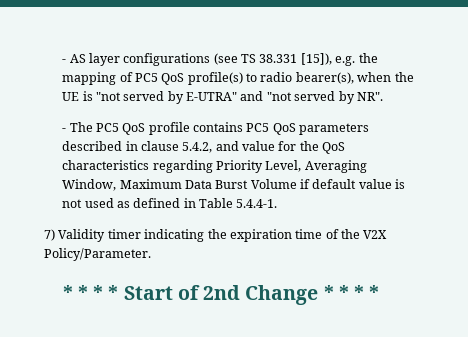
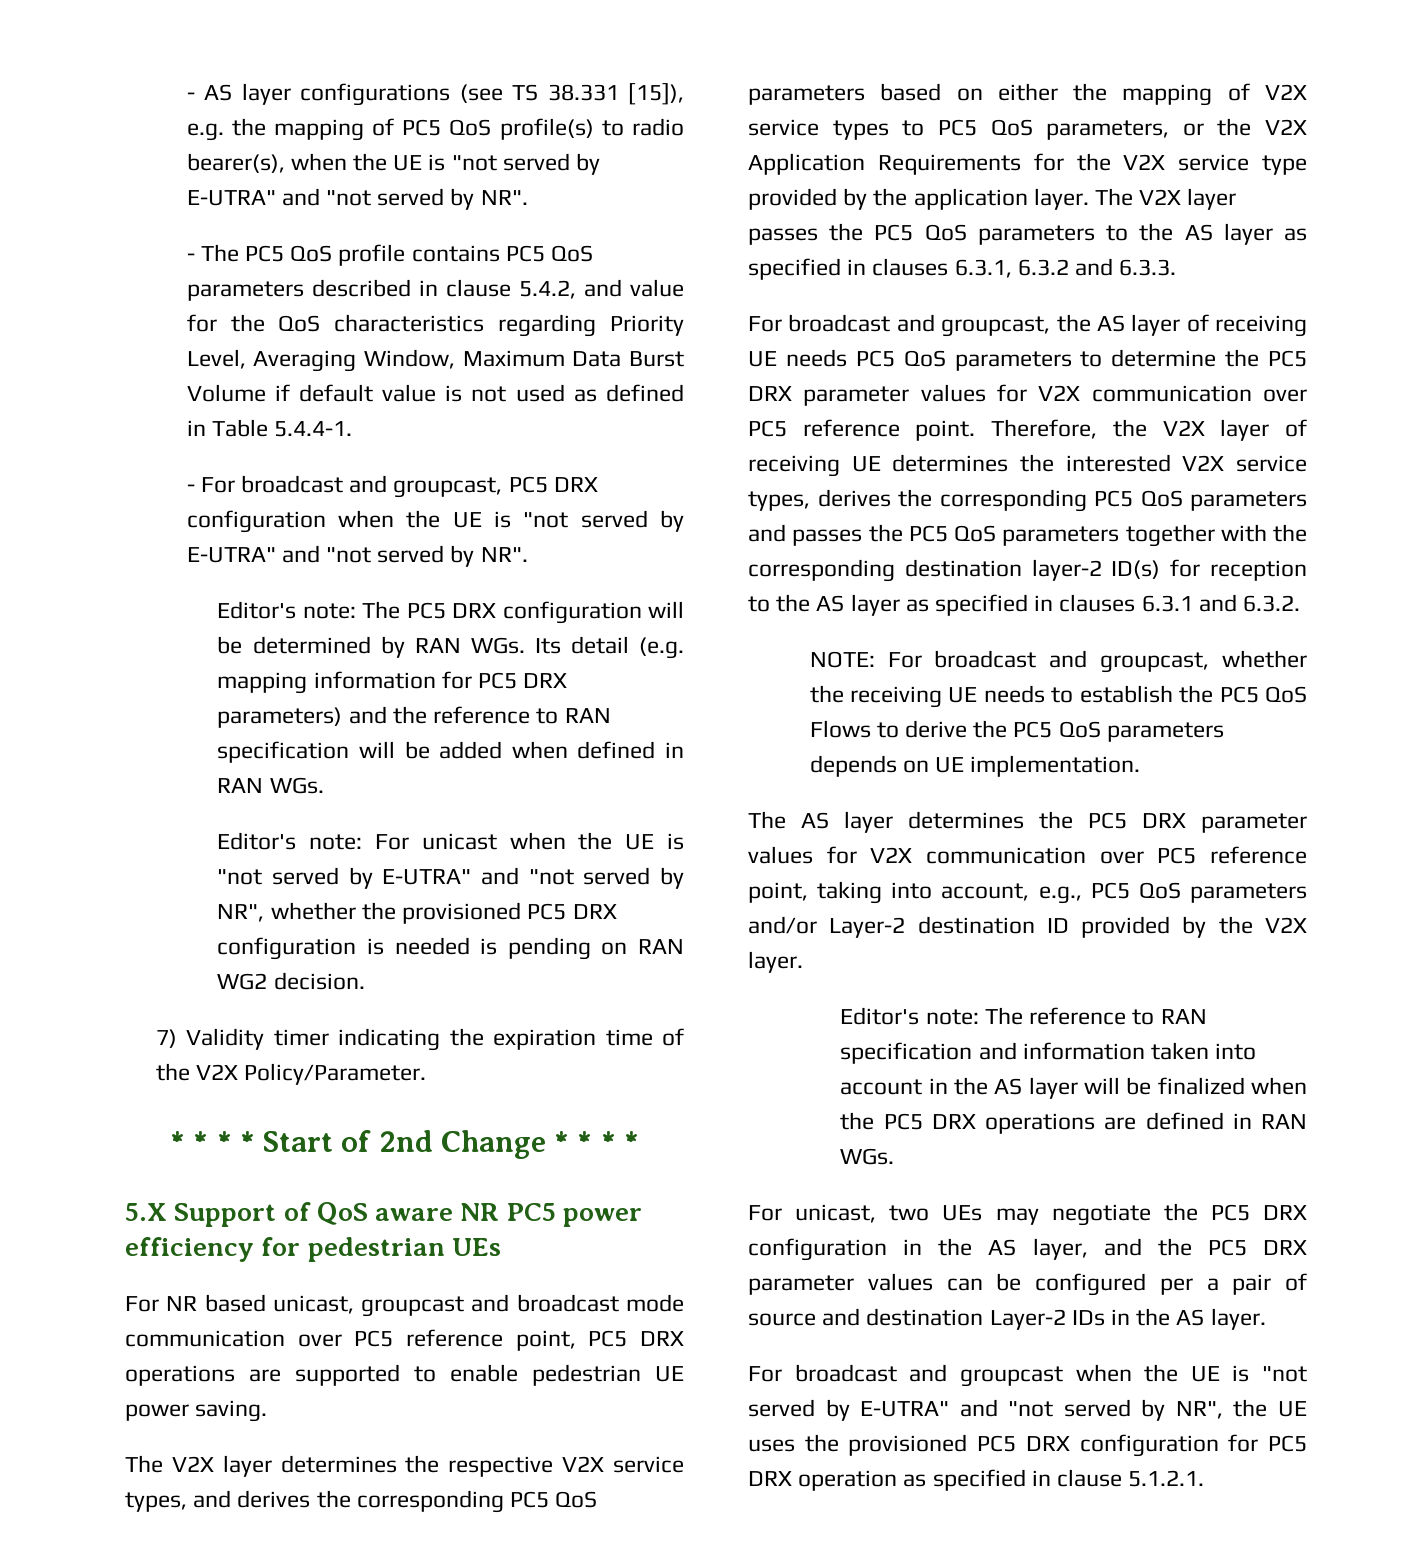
(278, 203) none -> [186,475,598,498] [186,510,685,533] [186,545,528,567] [217,601,684,624] [217,636,684,659] [217,671,568,694] [217,706,611,728] [217,741,684,763] [217,777,324,794] [217,832,685,850] [217,867,684,889] [217,902,617,924] [217,937,684,960] [217,972,365,990] // - For broadcast and groupcast, PC5 DRX configuration when the UE is "not served by E-UTRA" and "not served by NR". // Editor's note: The PC5 DRX configuration will be determined by RAN WGs. Its detail (e.g. mapping information for PC5 DRX parameters) and the reference to RAN specification will be added when defined in RAN WGs. // Editor's note: For unicast when the UE is "not served by E-UTRA" and "not served by NR", whether the provisioned PC5 DRX configuration is needed is pending on RAN WG2 decision.
(380, 292) none -> [125,1202,643,1227] [125,1237,501,1262] [125,1294,684,1317] [125,1329,684,1351] [125,1364,684,1386] [125,1400,268,1422] [125,1455,684,1477] [125,1490,598,1513] [748,83,1307,106] [748,118,1307,140] [748,153,1307,175] [748,188,1237,210] [748,223,1307,245] [748,258,1177,280] [748,314,1307,337] [748,349,1307,371] [748,384,1307,406] [748,419,1307,441] [748,454,1307,477] [748,489,1307,512] [748,524,1307,547] [748,559,1307,582] [748,594,1301,616] [809,650,1307,673] [809,685,1307,708] [809,720,1224,742] [809,755,1141,777] [748,811,1307,833] [748,846,1307,864] [748,881,1307,904] [748,916,1307,938] [748,951,803,973] [840,1007,1207,1025] [840,1042,1257,1064] [840,1077,1307,1099] [840,1112,1307,1134] [840,1148,895,1165] [748,1203,1307,1226] [748,1238,1307,1261] [748,1273,1307,1296] [748,1308,1266,1330] [748,1364,1307,1387] [748,1399,1307,1421] [748,1434,1307,1457] [748,1469,1205,1491] // 5.X Support of QoS aware NR PC5 power efficiency for pedestrian UEs // For NR based unicast, groupcast and broadcast mode communication over PC5 reference point, PC5 DRX operations are supported to enable pedestrian UE power saving. // The V2X layer determines the respective V2X service types, and derives the corresponding PC5 QoS parameters based on either the mapping of V2X service types to PC5 QoS parameters, or the V2X Application Requirements for the V2X service type provided by the application layer. The V2X layer passes the PC5 QoS parameters to the AS layer as specified in clauses 6.3.1, 6.3.2 and 6.3.3. // For broadcast and groupcast, the AS layer of receiving UE needs PC5 QoS parameters to determine the PC5 DRX parameter values for V2X communication over PC5 reference point. Therefore, the V2X layer of receiving UE determines the interested V2X service types, derives the corresponding PC5 QoS parameters and passes the PC5 QoS parameters together with the corresponding destination layer-2 ID(s) for reception to the AS layer as specified in clauses 6.3.1 and 6.3.2. // NOTE: For broadcast and groupcast, whether the receiving UE needs to establish the PC5 QoS Flows to derive the PC5 QoS parameters depends on UE implementation. // The AS layer determines the PC5 DRX parameter values for V2X communication over PC5 reference point, taking into account, e.g., PC5 QoS parameters and/or Layer-2 destination ID provided by the V2X layer. // Editor's note: The reference to RAN specification and information taken into account in the AS layer will be finalized when the PC5 DRX operations are defined in RAN WGs. // For unicast, two UEs may negotiate the PC5 DRX configuration in the AS layer, and the PC5 DRX parameter values can be configured per a pair of source and destination Layer-2 IDs in the AS layer. // For broadcast and groupcast when the UE is "not served by E-UTRA" and "not served by NR", the UE uses the provisioned PC5 DRX configuration for PC5 DRX operation as specified in clause 5.1.2.1.

